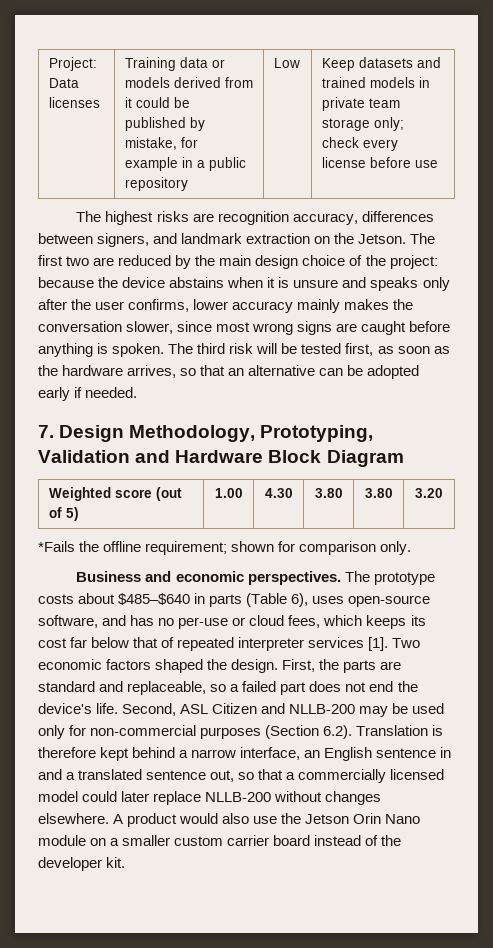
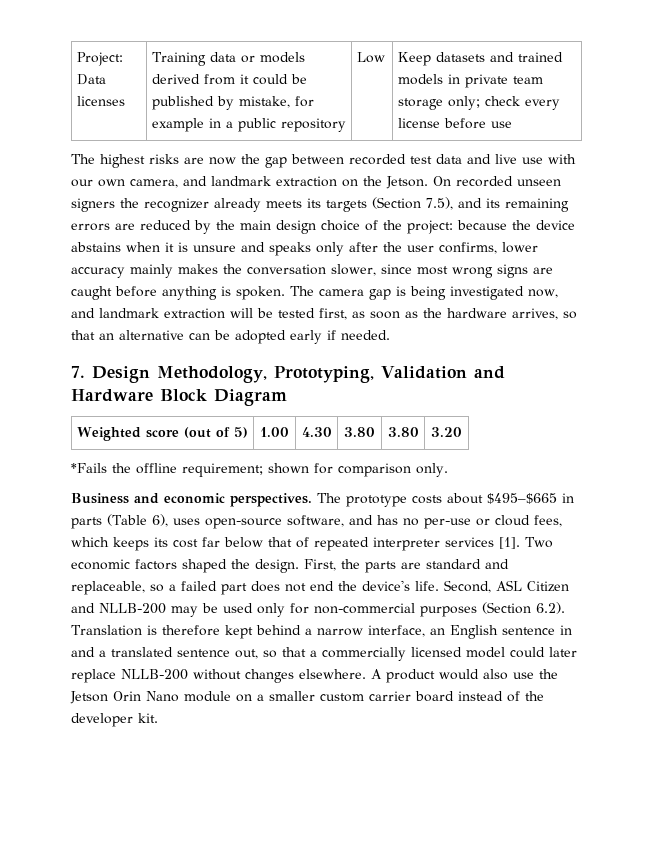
[217,211,434,225] [38,233,150,247] recognition accuracy, differences between signers, -> [209,154,576,168] [71,179,178,188] now the gap between recorded test data and live use with our own camera,
[410,233,436,244] [38,255,90,266] The first two -> [433,176,561,187] [71,197,569,212] [71,223,110,231] On recorded unseen signers the recognizer already meets its targets (Section 7.5), and its remaining errors
[197,343,254,354] third risk -> [319,286,558,300] [71,308,225,319] camera gap is being investigated now, and landmark extraction
[118,593,191,605] $485–$640 -> [487,493,557,504] $495–$665

